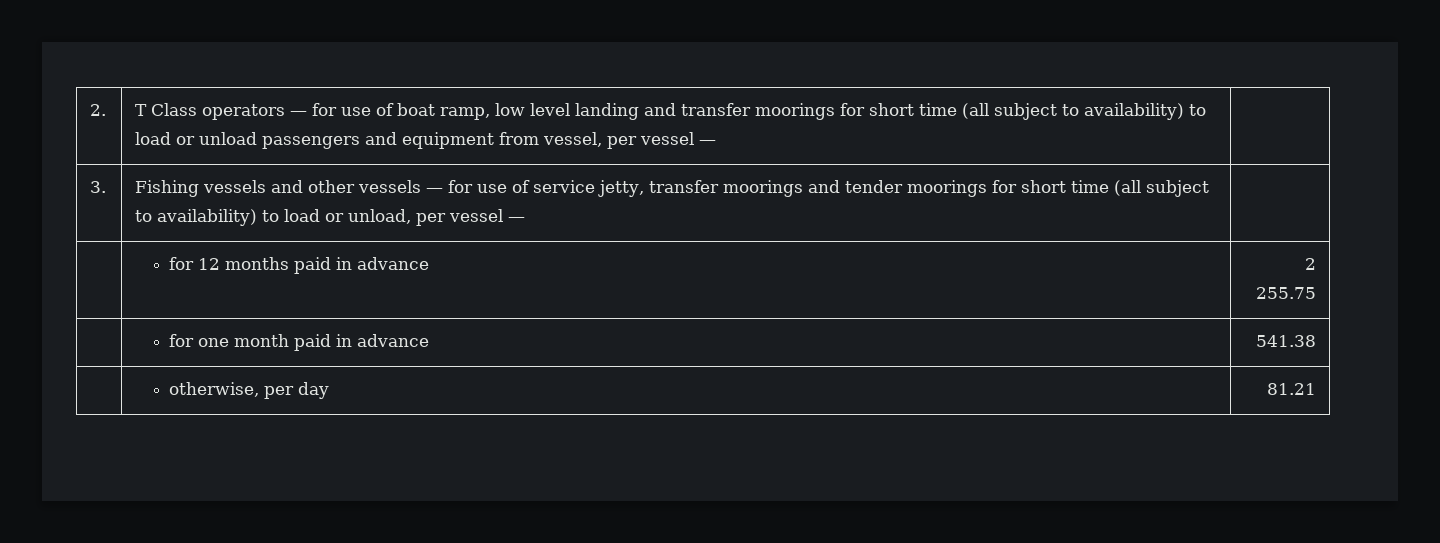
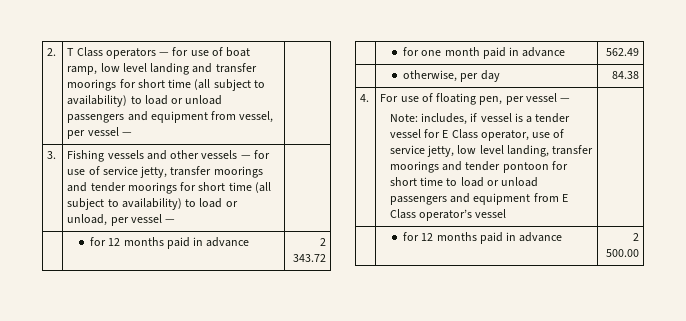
[1255,287,1316,299] 255.75 -> [292,254,326,262] 343.72
[1255,335,1316,347] 541.38 -> [605,48,639,56] 562.49
[1266,383,1316,395] 81.21 -> [611,71,639,79] [360,94,370,102] [380,93,571,105] [389,113,571,125] [389,129,565,141] [389,145,594,157] [389,161,568,173] [389,177,539,187] [389,193,568,205] [389,209,507,221] [403,232,563,244] [632,233,639,241] [605,249,639,257] 84.38 // 4. | For use of floating pen, per vessel — // Note: includes, if vessel is a tender vessel for E Class operator, use of service jetty, low level landing, transfer moorings and tender pontoon for short time to load or unload passengers and equipment from E Class operator’s vessel | // | for 12 months paid in advance | 2 500.00

